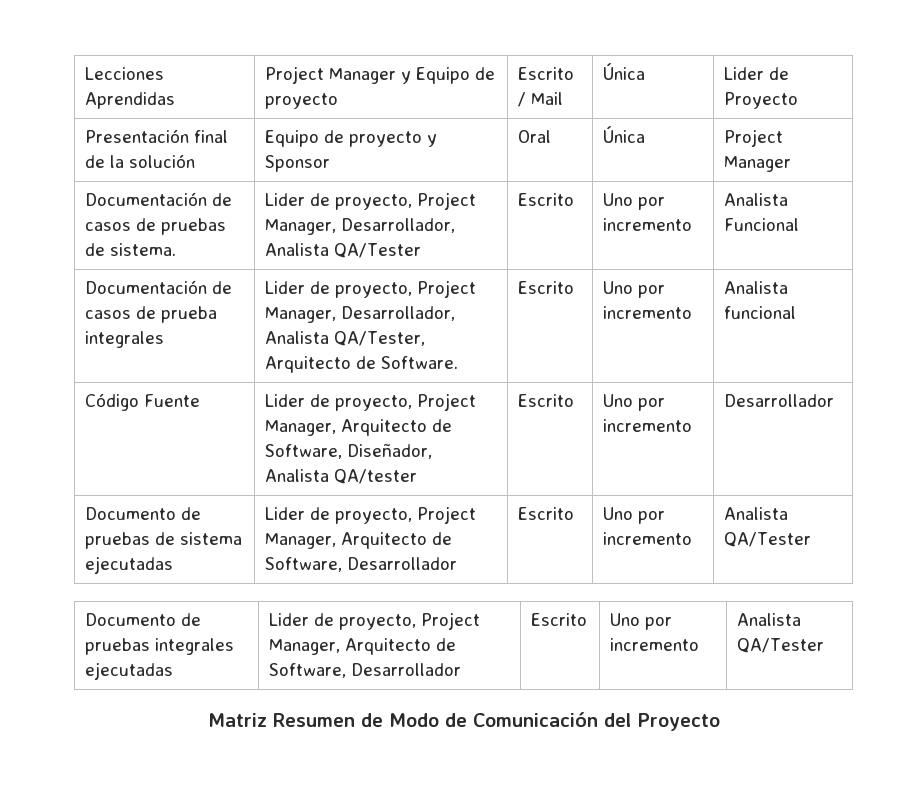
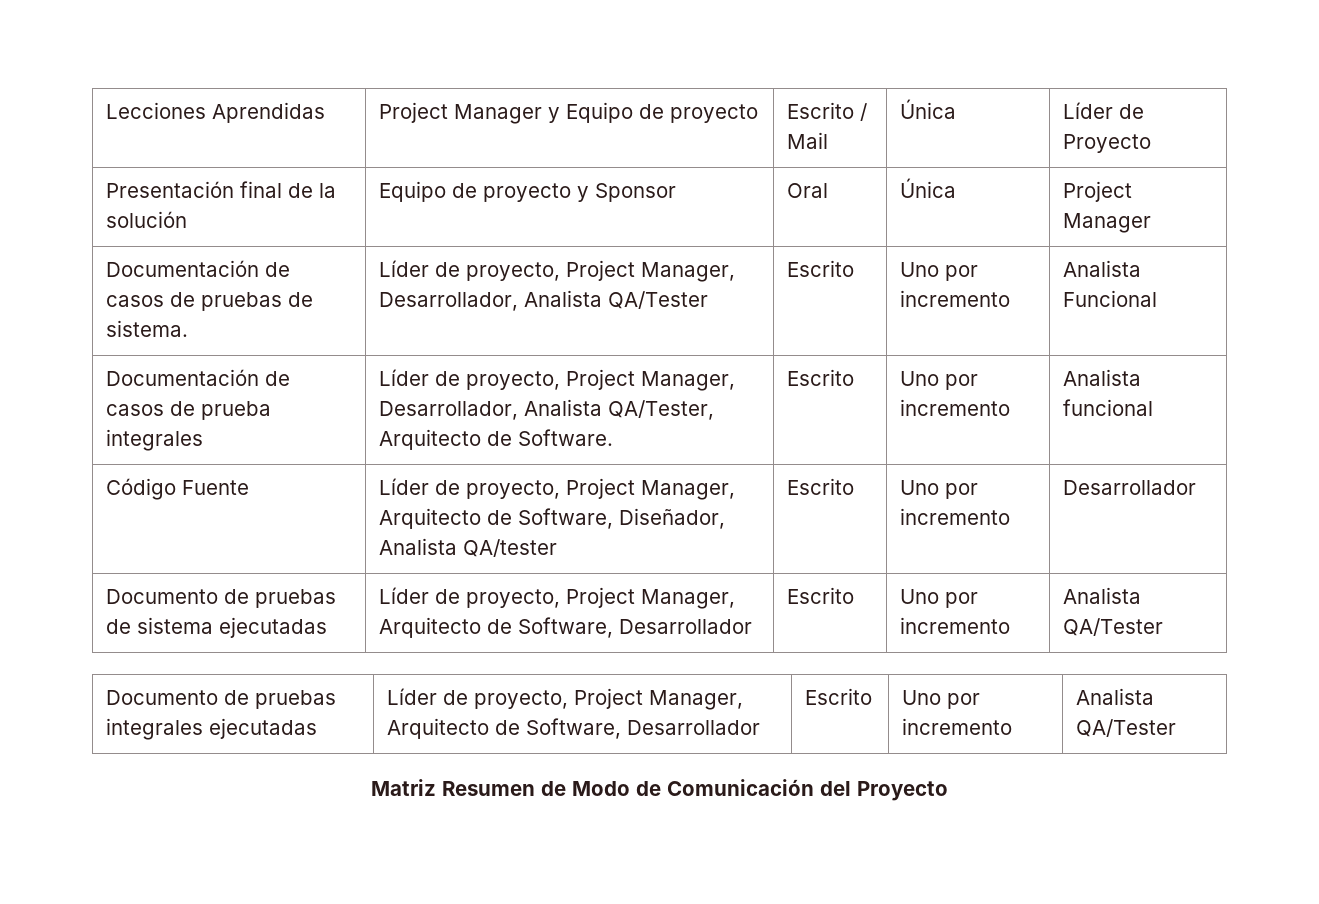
[723,67,764,80] Lider -> [1063,102,1114,119] Líder
[264,193,305,206] Lider -> [379,260,430,277] Líder
[264,281,305,294] Lider -> [379,369,430,386] Líder
[264,394,305,407] Lider -> [379,478,430,495] Líder
[264,507,305,520] Lider -> [379,587,430,604] Líder
[268,613,309,626] Lider -> [387,688,438,705] Líder

